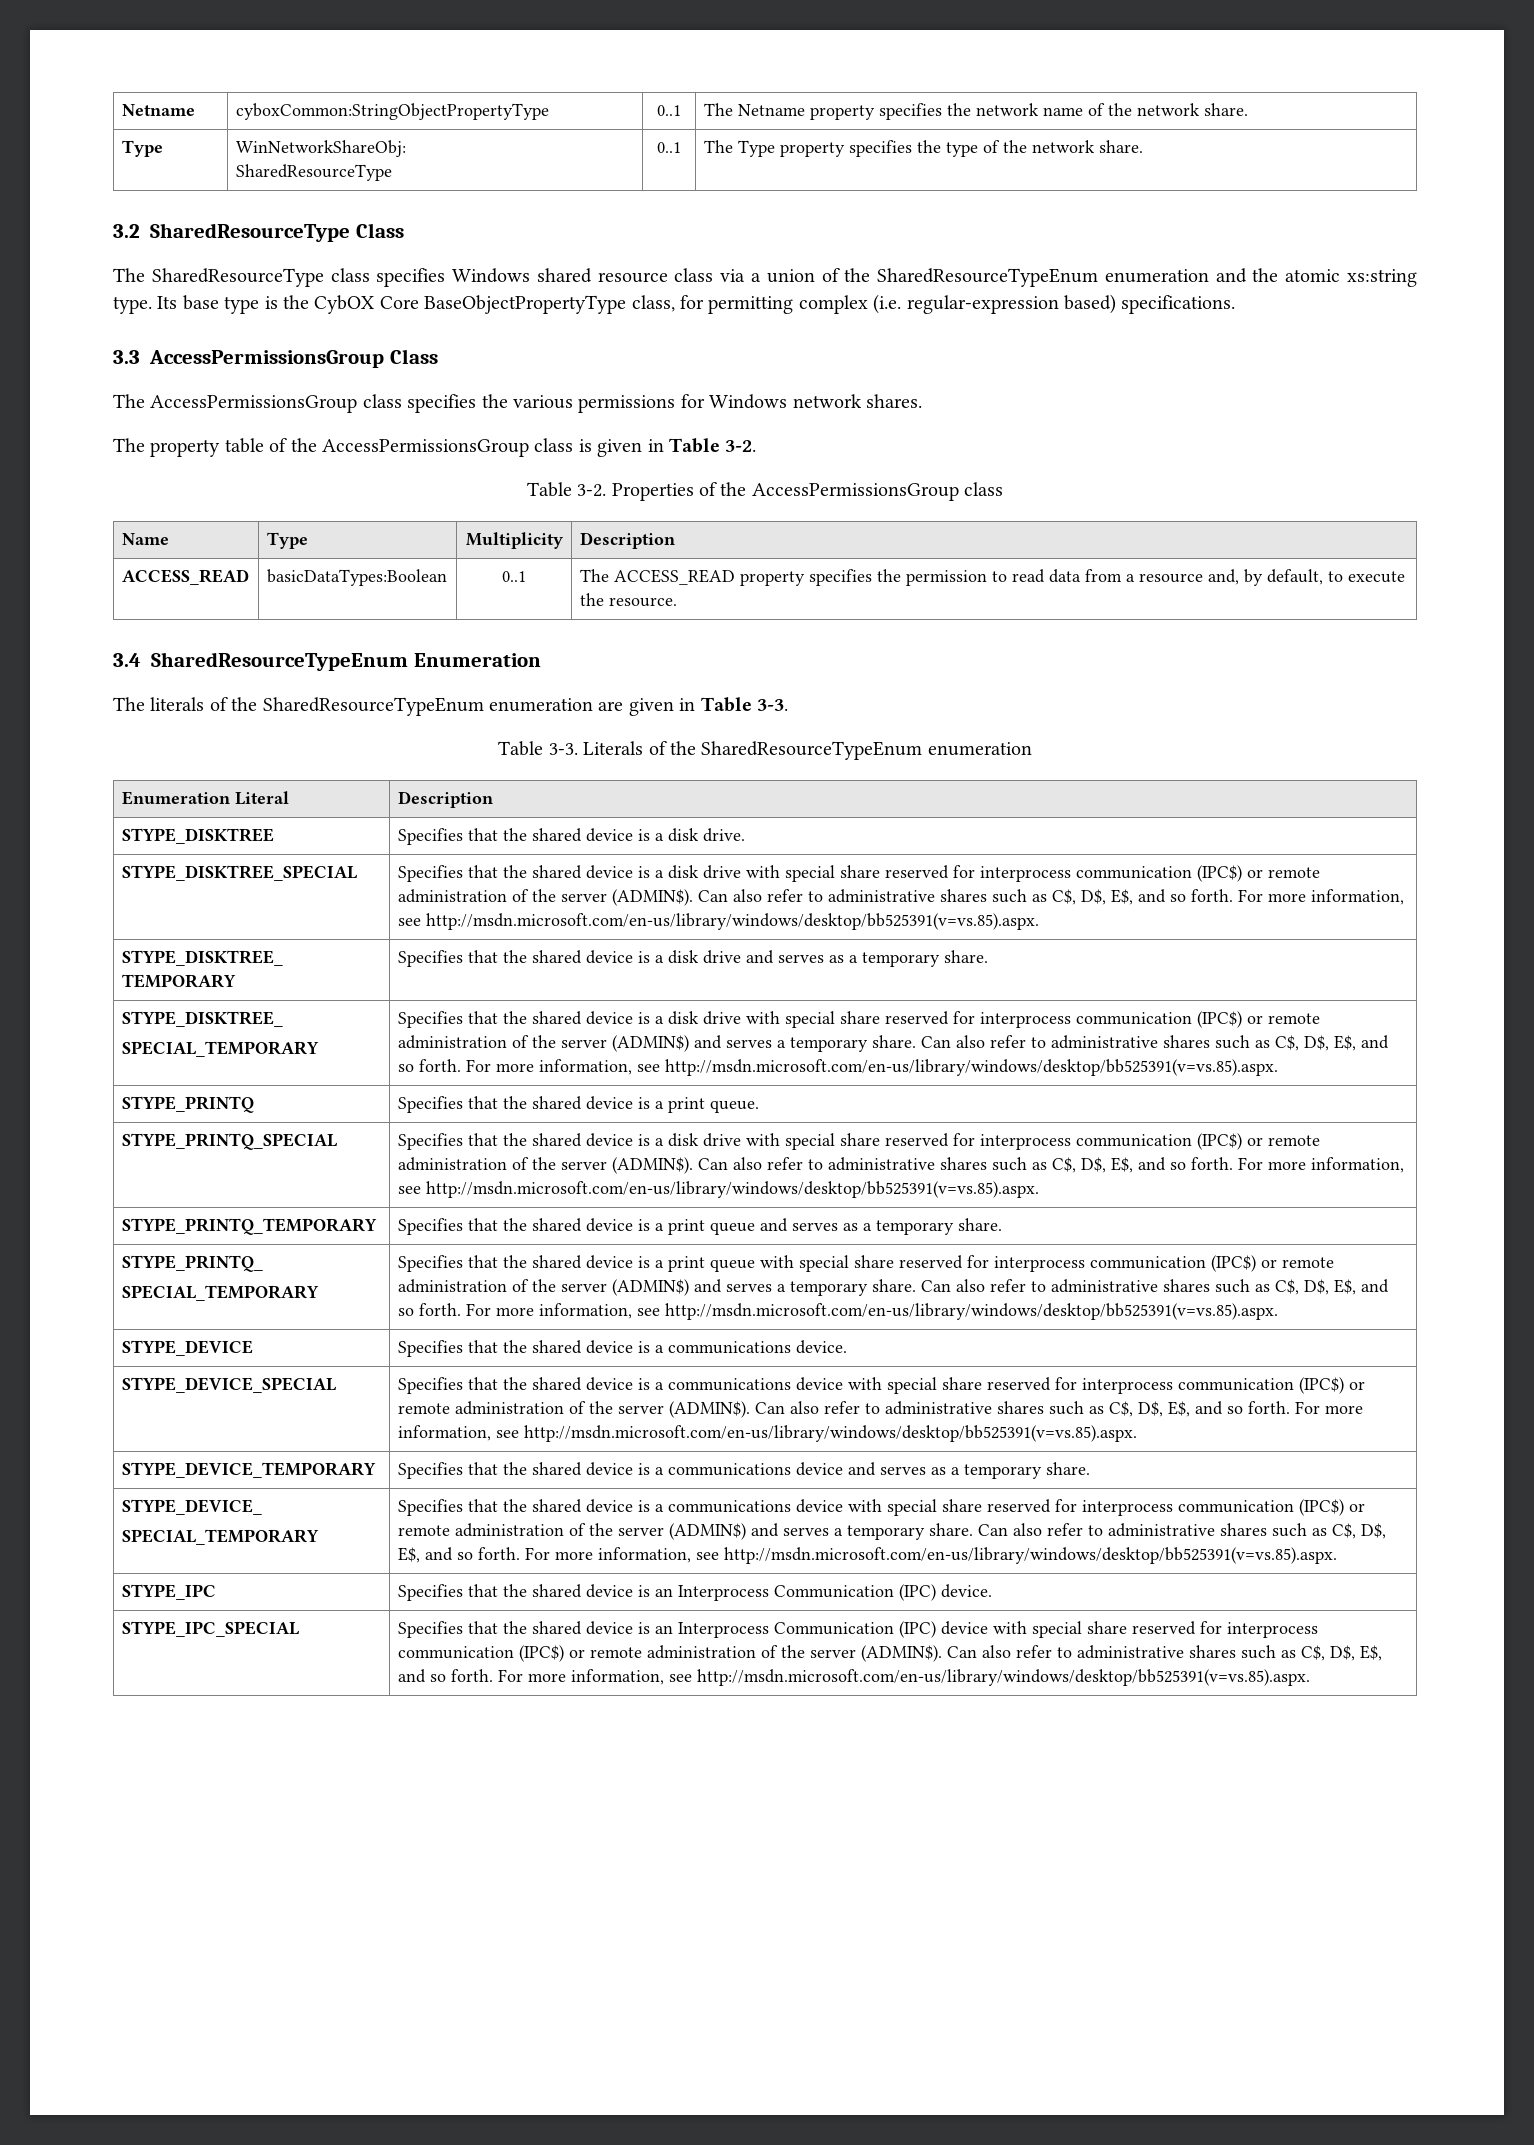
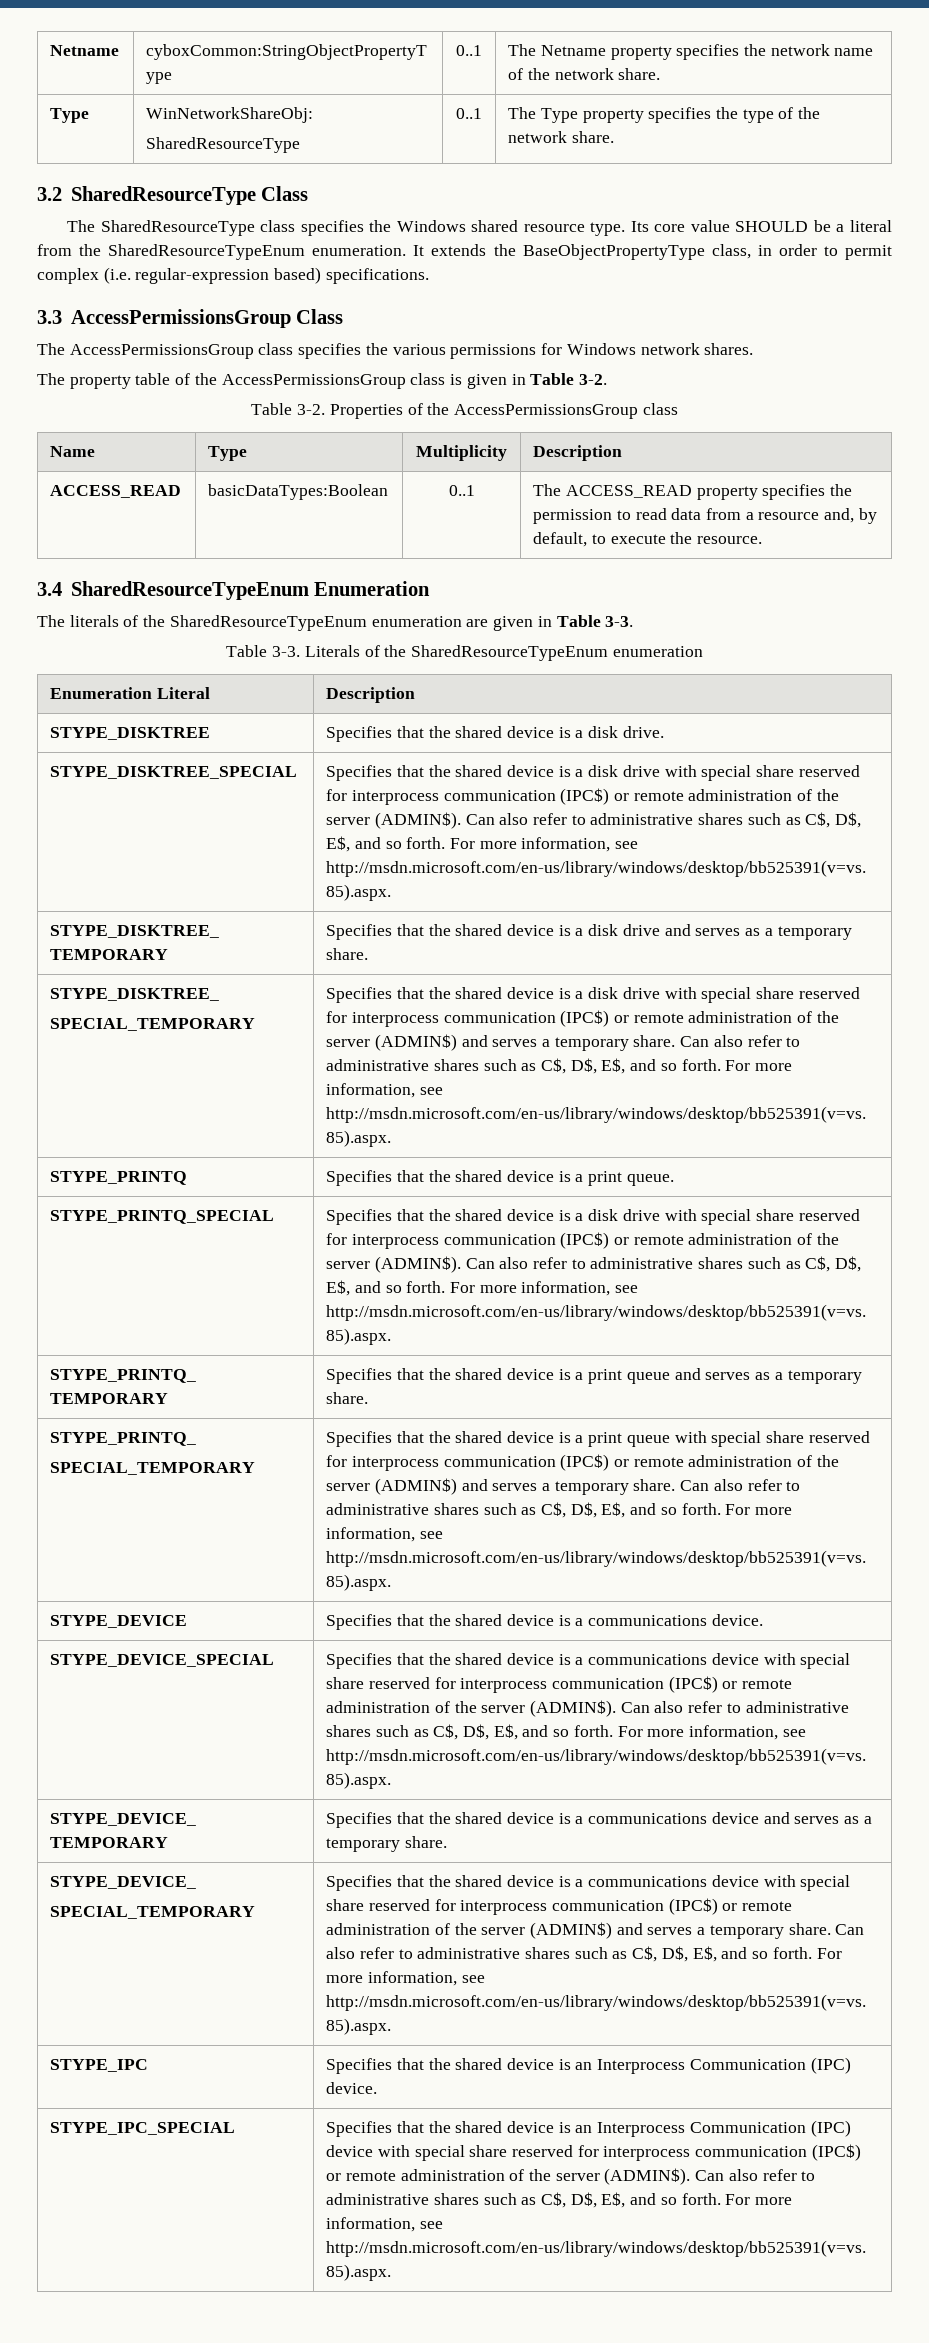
(446, 277) none -> [369,220,392,232] the
[674,268,1418,287] [113,295,794,314] class via a union of the SharedResourceTypeEnum enumeration and the atomic xs:string type. Its base type is the CybOX Core BaseObjectPropertyType class, for permitting -> [590,220,892,236] [37,244,893,260] type. Its core value SHOULD be a literal from the SharedResourceTypeEnum enumeration. It extends the BaseObjectPropertyType class, in order to permit

